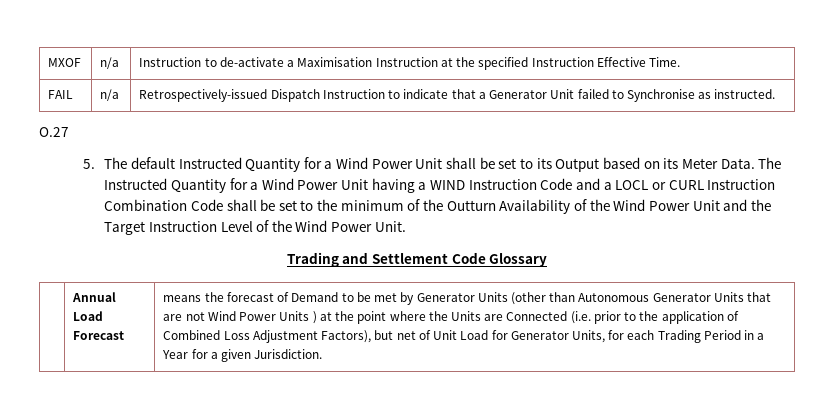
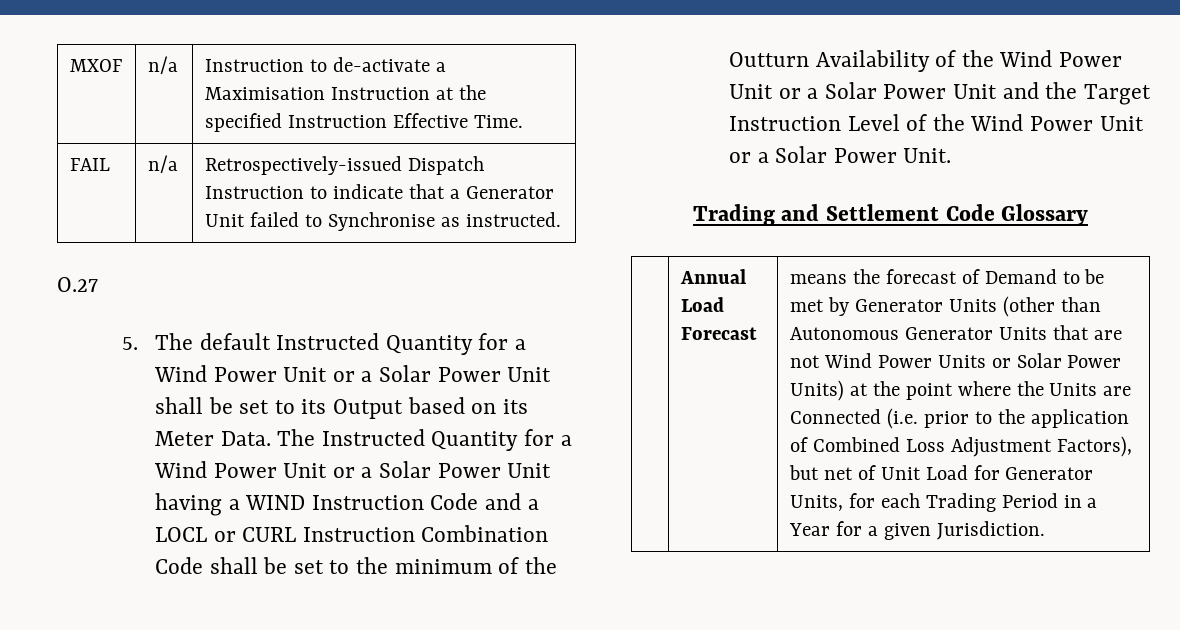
(443, 163) none -> [332,365,552,382] or a Solar Power Unit
(369, 184) none -> [332,461,552,478] or a Solar Power Unit
(720, 205) none -> [778,82,998,99] or a Solar Power Unit
(373, 227) none -> [1099,116,1144,131] [728,146,897,163] Unit or a Solar Power
[312,311,317,324] ) -> [991,353,1122,368] [789,380,844,401] or Solar Power Units)

